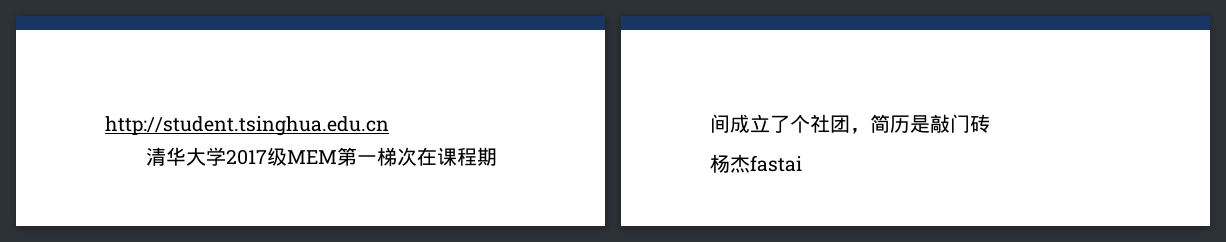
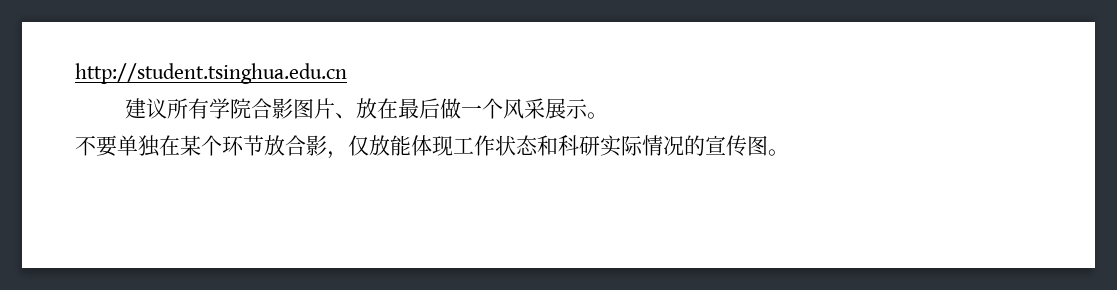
[145,147,497,166] [710,114,990,134] [710,154,802,173] 清华大学2017级MEM第一梯次在课程期间成立了个社团，简历是敲门砖 // 杨杰fastai -> [124,98,608,119] [75,135,789,159] 建议所有学院合影图片、放在最后做一个风采展示。 // 不要单独在某个环节放合影，仅放能体现工作状态和科研实际情况的宣传图。

